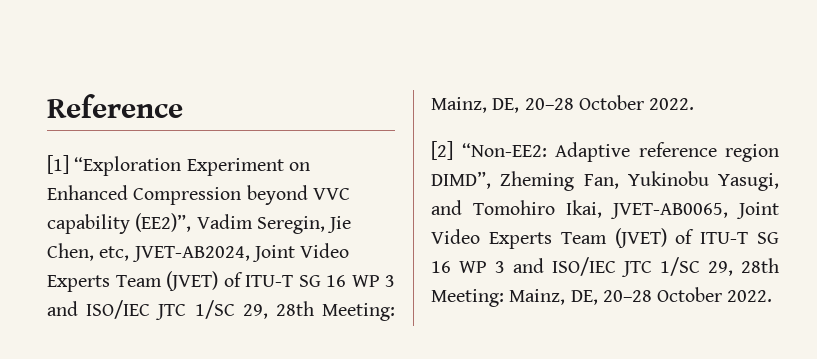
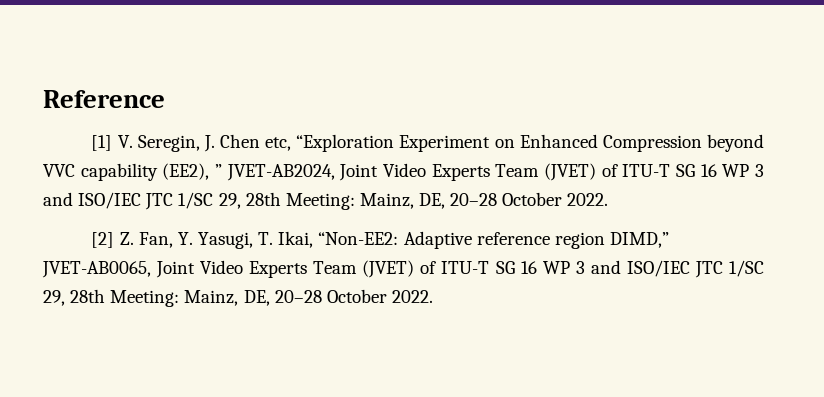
(69, 164) none -> [117,134,292,152] V. Seregin, J. Chen etc,
[135,213,352,234] [47,243,130,261] (EE2)”, Vadim Seregin, Jie Chen, etc, -> [162,163,222,180] (EE2), ”
[461,142,779,162] [431,171,779,191] [431,200,602,218] “Non-EE2: Adaptive reference region DIMD”, Zheming Fan, Yukinobu Yasugi, and Tomohiro Ikai, -> [119,231,669,249] Z. Fan, Y. Yasugi, T. Ikai, “Non-EE2: Adaptive reference region DIMD,”

